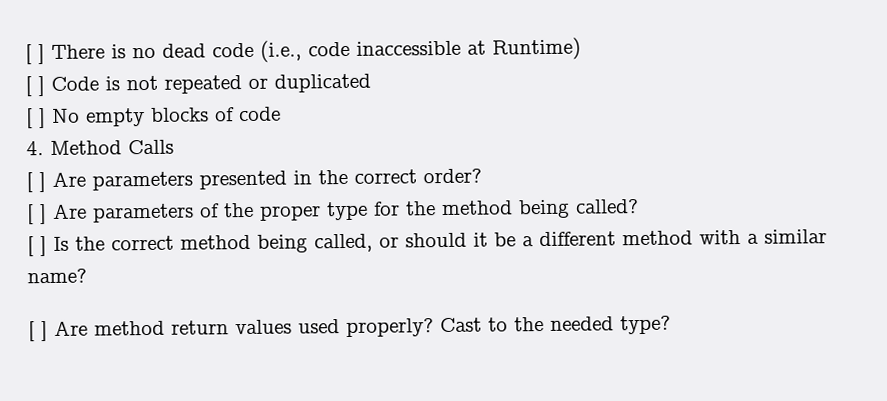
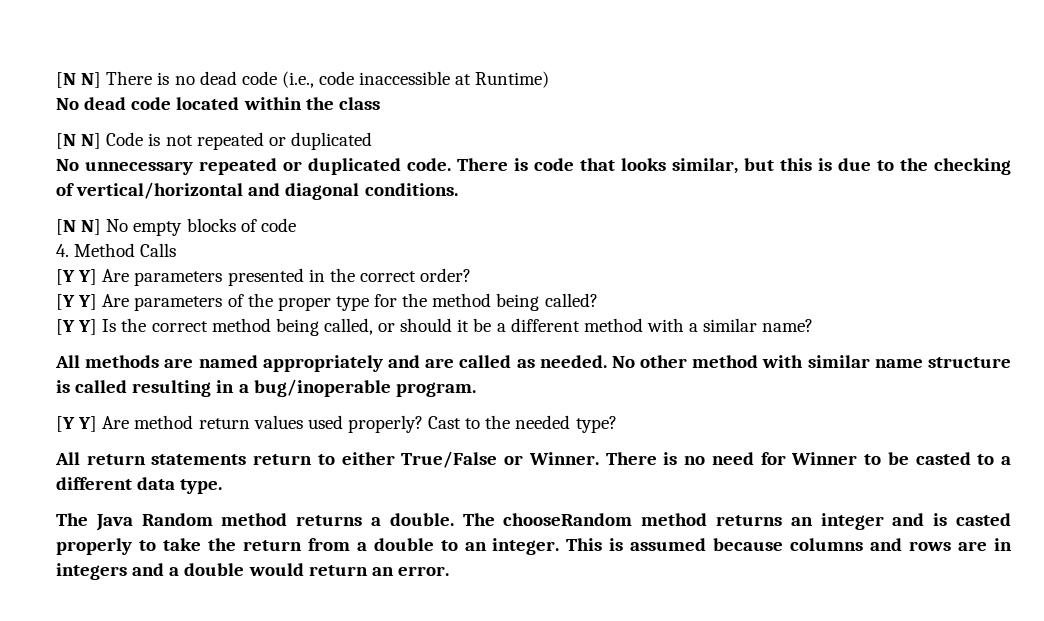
[25,44,45,65] [ ] -> [56,72,102,88] [N N]
[25,76,45,97] [ ] -> [56,97,380,110] [56,133,102,149] No dead code located within the class // [N N]
[26,108,46,129] [ ] -> [56,158,1011,175] [56,182,458,200] [56,219,102,235] No unnecessary repeated or duplicated code. There is code that looks similar, but this is due to the checking of vertical/horizontal and diagonal conditions. // [N N]
[26,172,46,193] [ ] -> [56,269,98,285] [Y Y]
[27,204,47,225] [ ] -> [56,294,98,310] [Y Y]
[27,236,47,257] [ ] -> [56,319,98,335] [Y Y]
[28,321,48,342] [ ] -> [55,355,1011,372] [56,379,476,397] [56,416,98,432] All methods are named appropriately and are called as needed. No other method with similar name structure is called resulting in a bug/inoperable program. // [Y Y]
(671, 325) none -> [55,451,1011,468] [56,477,223,494] [56,513,1011,531] [56,538,1012,555] [56,563,449,580] // All return statements return to either True/False or Winner. There is no need for Winner to be casted to a different data type. // The Java Random method returns a double. The chooseRandom method returns an integer and is casted properly to take the return from a double to an integer. This is assumed because columns and rows are in integers and a double would return an error.

